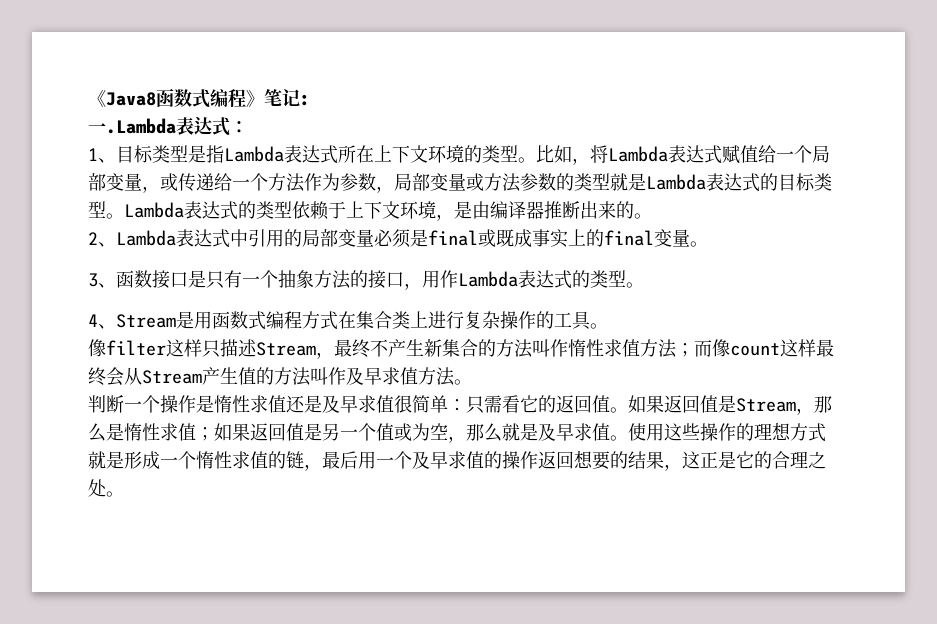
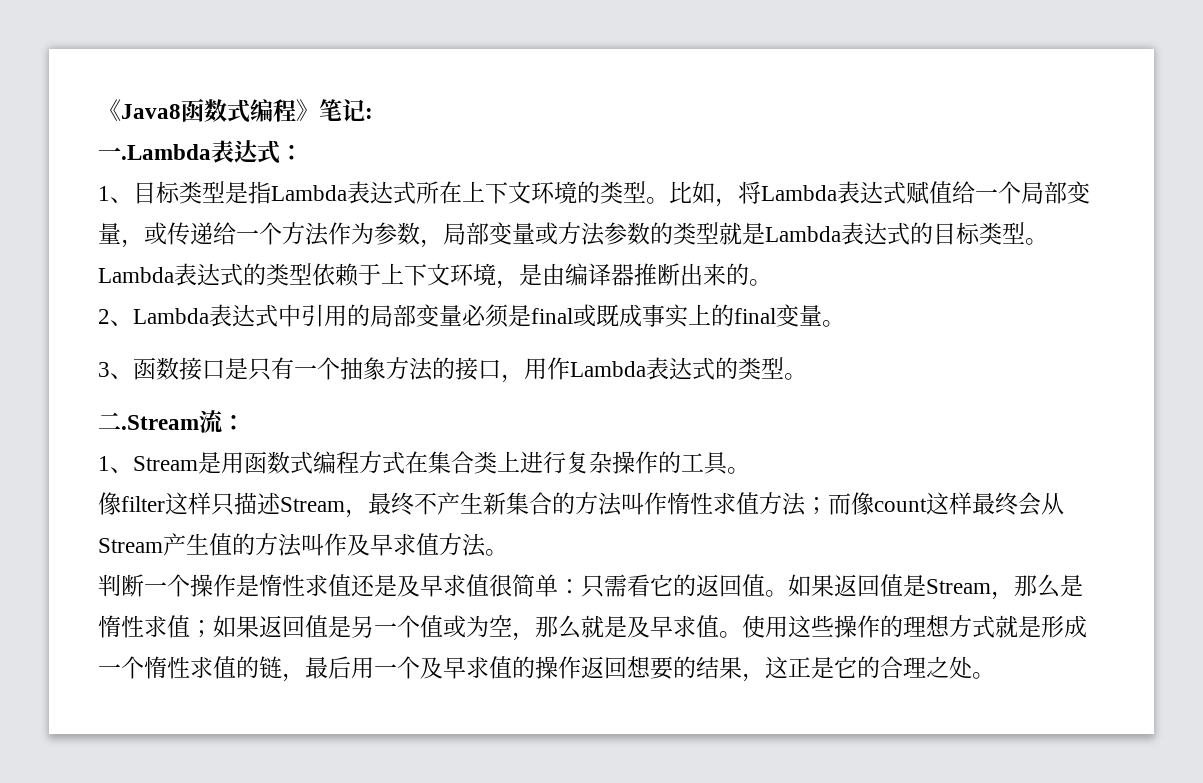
[88,314,98,327] 4 -> [98,410,245,433] [98,456,110,471] 二.Stream流： // 1

